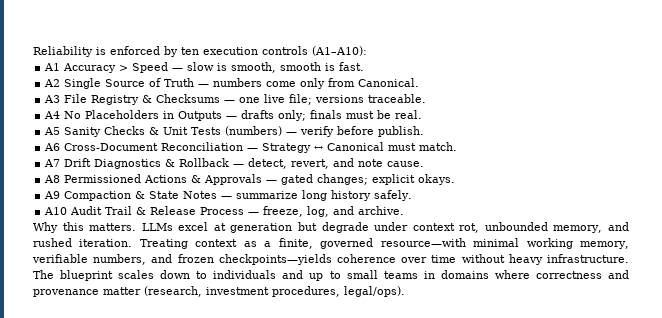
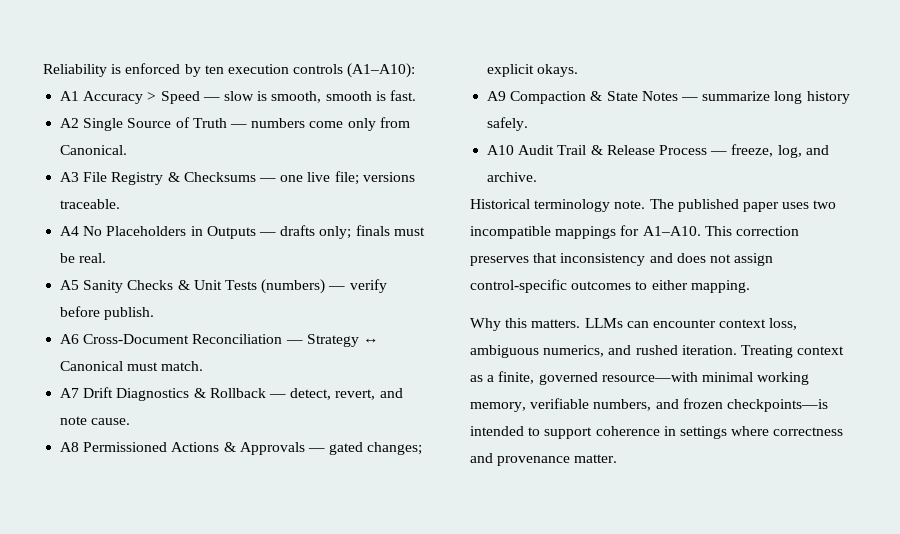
[33,222,603,233] Why this matters. LLMs excel at generation but degrade under context rot, unbounded memory, -> [470,199,837,212] [470,225,799,239] [470,253,774,266] [470,279,750,293] [470,318,798,331] [470,345,605,358] Historical terminology note. The published paper uses two incompatible mappings for A1–A10. This correction preserves that inconsistency and does not assign control-specific outcomes to either mapping. // Why this matters. LLMs can encounter context loss, ambiguous numerics,
[218,254,629,265] [33,270,629,281] [33,286,405,297] checkpoints—yields coherence over time without heavy infrastructure. The blueprint scales down to individuals and up to small teams in domains where correctness and provenance matter (research, investment procedures, legal/ops). -> [726,399,828,412] [470,426,844,439] [470,453,618,466] checkpoints—is intended to support coherence in settings where correctness and provenance matter.

